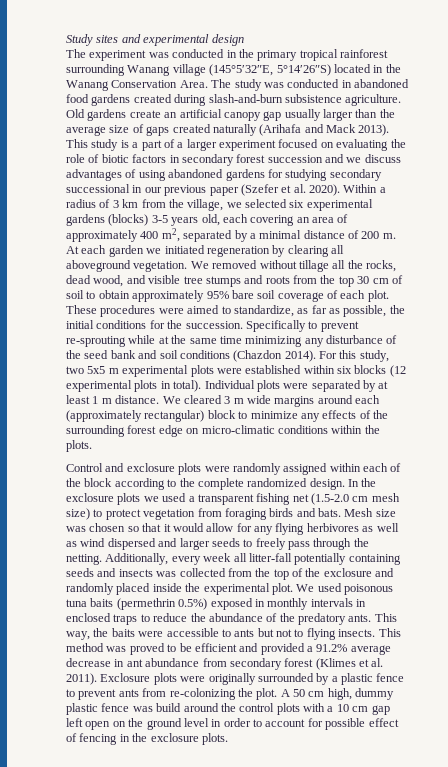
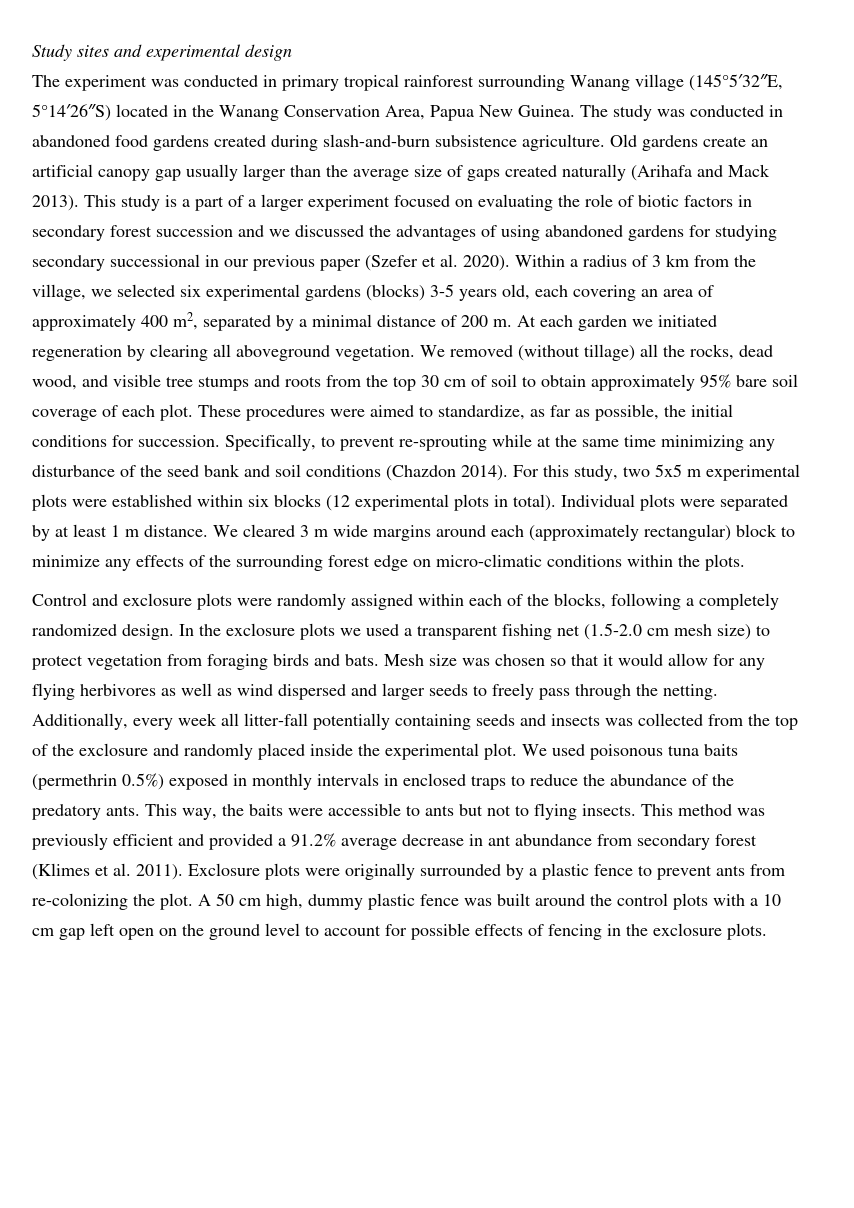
[238,49,254,58] the -> (277, 81) none
[179,80,208,88] Area. -> [385,105,575,121] Area, Papua New Guinea.
[364,154,401,163] discuss -> [295,225,391,237] discussed the
[259,260,329,272] without tillage -> [518,344,635,361] (without tillage)
[167,320,306,332] the succession. Specifically -> [138,434,316,451] succession. Specifically,
[84,478,244,490] block according to the complete -> [554,593,779,610] blocks, following a completely
[129,643,192,655] proved to be -> [32,833,108,850] previously
[156,703,182,712] build -> [497,893,531,906] built
[211,718,251,727] in order -> (300, 929) none
[368,718,399,727] effect -> [475,924,523,936] effects

